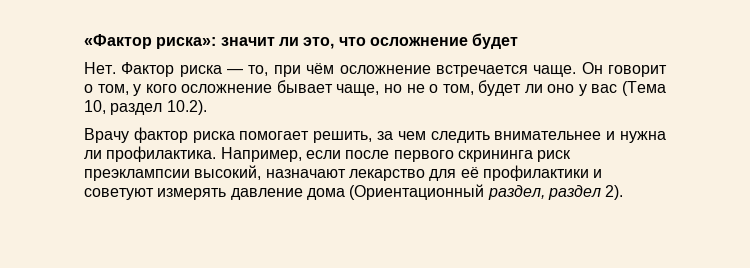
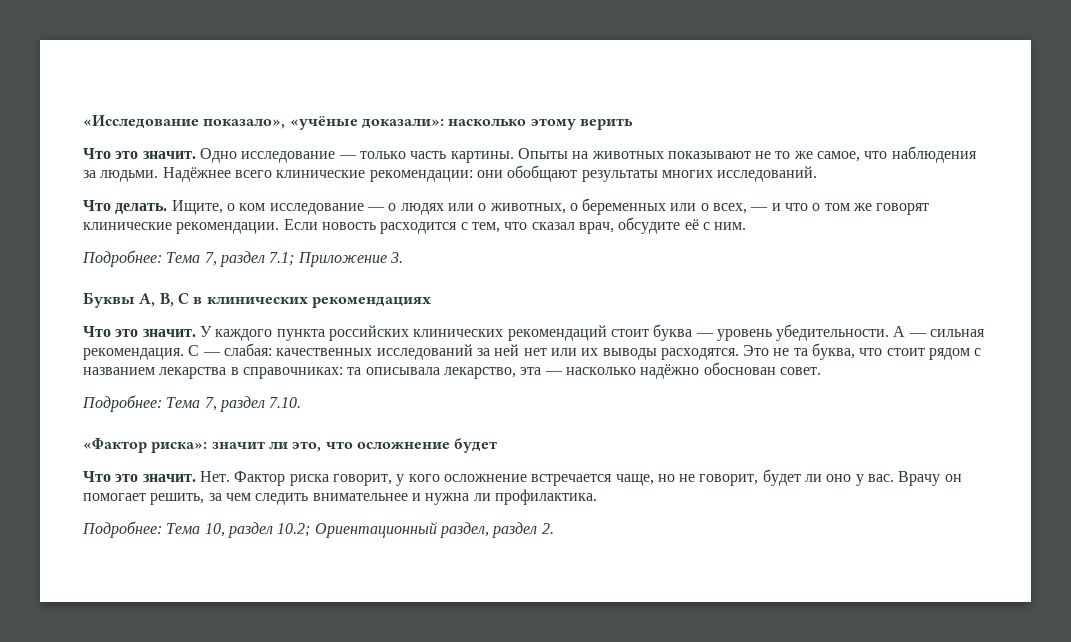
(84, 41) none -> [83,115,633,130] [83,146,977,163] [83,165,818,182] [83,198,930,215] [83,217,747,234] [82,250,403,267] [83,292,431,308] [83,324,986,341] [83,343,982,360] [83,362,821,379] [82,395,302,412] «Исследование показало», «учёные доказали»: насколько этому верить // Что это значит. Одно исследование — только часть картины. Опыты на животных показывают не то же самое, что наблюдения за людьми. Надёжнее всего клинические рекомендации: они обобщают результаты многих исследований. // Что делать. Ищите, о ком исследование — о людях или о животных, о беременных или о всех, — и что о том же говорят клинические рекомендации. Если новость расходится с тем, что сказал врач, обсудите её с ним. // Подробнее: Тема 7, раздел 7.1; Приложение 3. // Буквы A, B, C в клинических рекомендациях // Что это значит. У каждого пункта российских клинических рекомендаций стоит буква — уровень убедительности. A — сильная рекомендация. C — слабая: качественных исследований за ней нет или их выводы расходятся. Это не та буква, что стоит рядом с названием лекарства в справочниках: та описывала лекарство, эта — насколько надёжно обоснован совет. // Подробнее: Тема 7, раздел 7.10. //
[84,62,668,77] [84,84,129,95] Нет. Фактор риска — то, при чём осложнение встречается чаще. Он говорит о том, -> [83,471,392,486] Что это значит. Нет. Фактор риска говорит,
[276,80,333,93] бывает -> [531,474,613,486] встречается
[429,84,474,95] о том, -> [699,474,759,486] говорит,
[591,81,666,96] [84,100,207,115] [84,127,235,143] вас (Тема 10, раздел 10.2). // Врачу фактор риска -> [868,471,962,486] вас. Врачу он
[220,147,572,162] [84,165,603,181] [84,184,485,200] Например, если после первого скрининга риск преэклампсии высокий, назначают лекарство для её профилактики и советуют измерять давление дома (Ориентационный -> [82,521,437,538] // Подробнее: Тема 10, раздел 10.2; Ориентационный
[605,185,624,200] 2). -> [541,523,554,534] 2.

